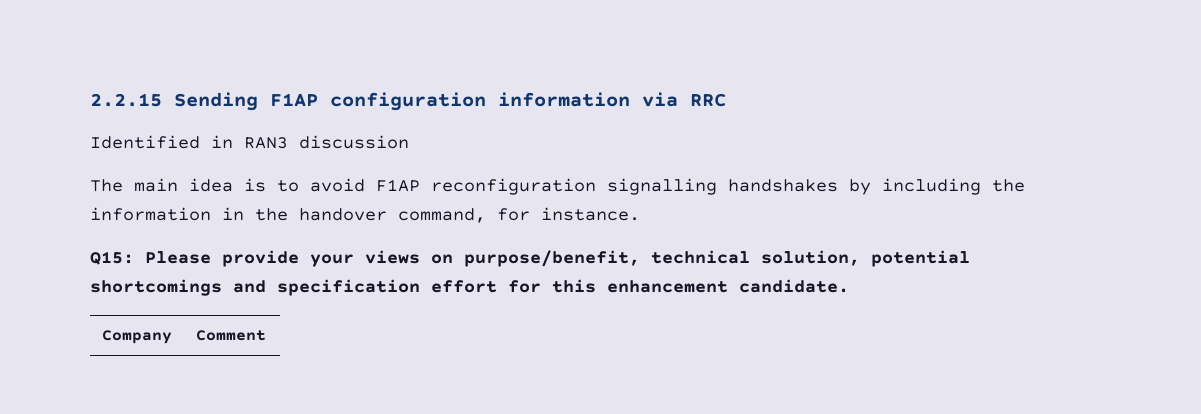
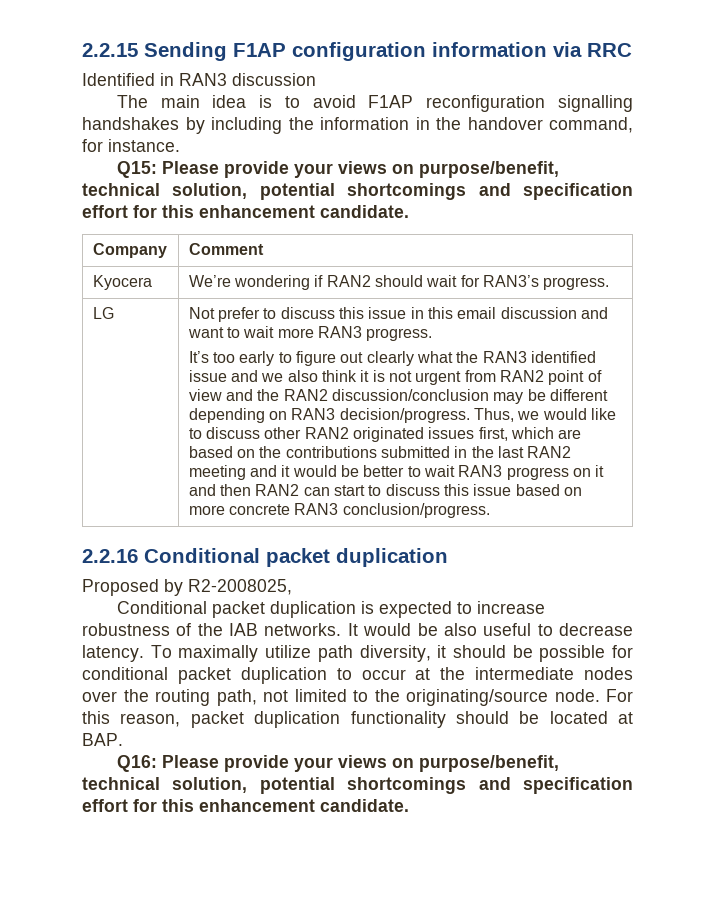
(266, 335) none -> [92,275,152,290] [188,275,610,290] [92,307,114,319] [188,307,608,322] [187,326,433,341] [188,351,596,366] [188,370,602,385] [188,389,609,404] [188,408,617,423] [188,427,582,442] [188,446,572,458] [188,465,605,480] [188,484,582,496] [188,503,490,518] [82,548,448,567] [82,579,292,596] [116,601,545,618] [82,623,634,636] [82,645,633,662] [82,667,633,684] [82,689,633,706] [82,711,633,728] [82,733,123,746] [116,755,559,772] [82,777,633,794] [82,799,409,812] // Kyocera | We’re wondering if RAN2 should wait for RAN3’s progress. // LG | Not prefer to discuss this issue in this email discussion and want to wait more RAN3 progress. // It’s too early to figure out clearly what the RAN3 identified issue and we also think it is not urgent from RAN2 point of view and the RAN2 discussion/conclusion may be different depending on RAN3 decision/progress. Thus, we would like to discuss other RAN2 originated issues first, which are based on the contributions submitted in the last RAN2 meeting and it would be better to wait RAN3 progress on it and then RAN2 can start to discuss this issue based on more concrete RAN3 conclusion/progress. // 2.2.16 Conditional packet duplication // Proposed by R2-2008025, // Conditional packet duplication is expected to increase robustness of the IAB networks. It would be also useful to decrease latency. To maximally utilize path diversity, it should be possible for conditional packet duplication to occur at the intermediate nodes over the routing path, not limited to the originating/source node. For this reason, packet duplication functionality should be located at BAP. // Q16: Please provide your views on purpose/benefit, technical solution, potential shortcomings and specification effort for this enhancement candidate.

